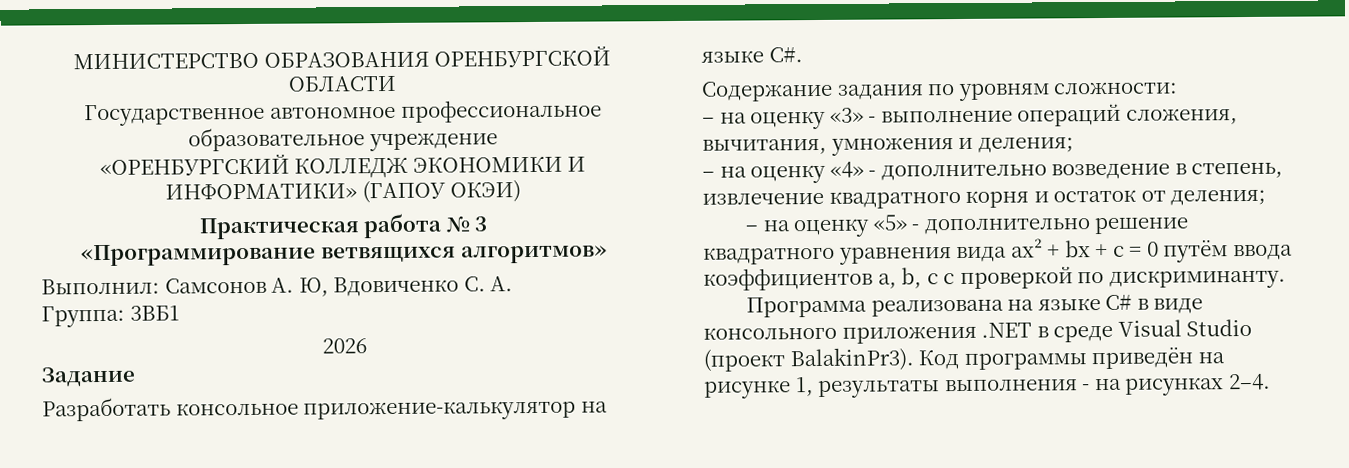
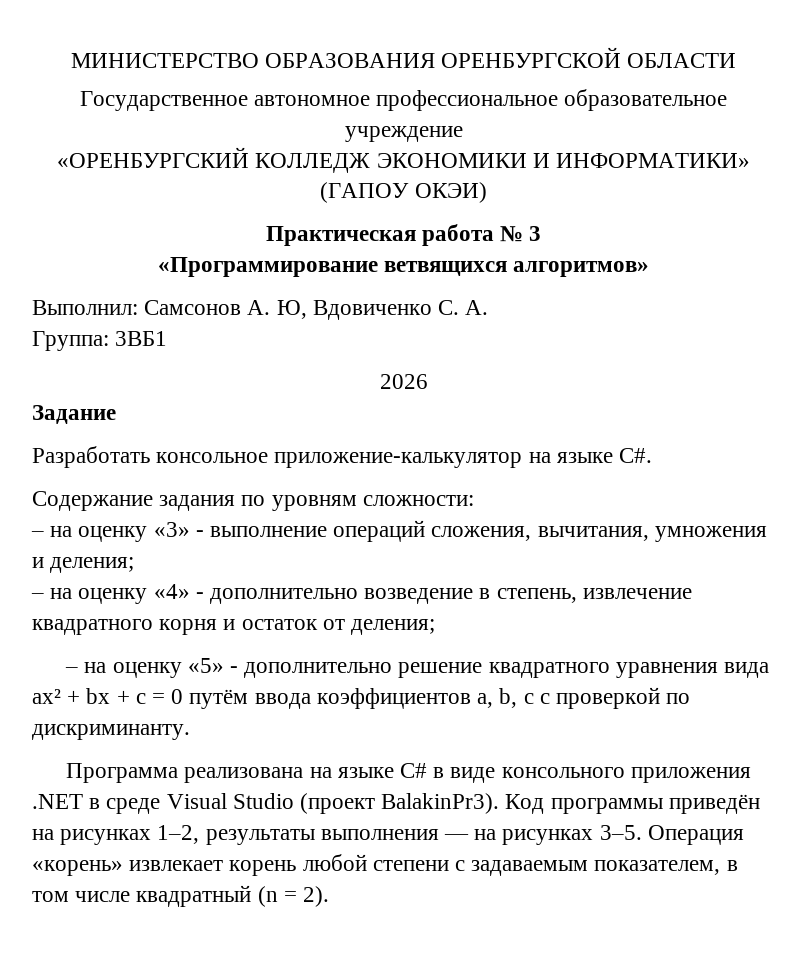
[704,377,814,399] рисунке 1, -> [60,825,200,845] рисунках 1–2,
[1082,373,1271,396] - на рисунках 2–4. -> [444,825,744,845] [32,854,738,876] [32,885,330,907] — на рисунках 3–5. Операция «корень» извлекает корень любой степени с задаваемым показателем, в том числе квадратный (n = 2).

